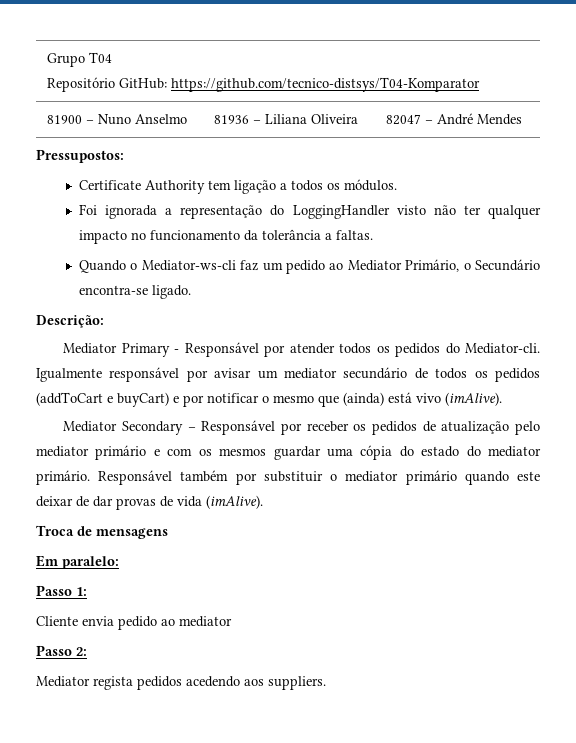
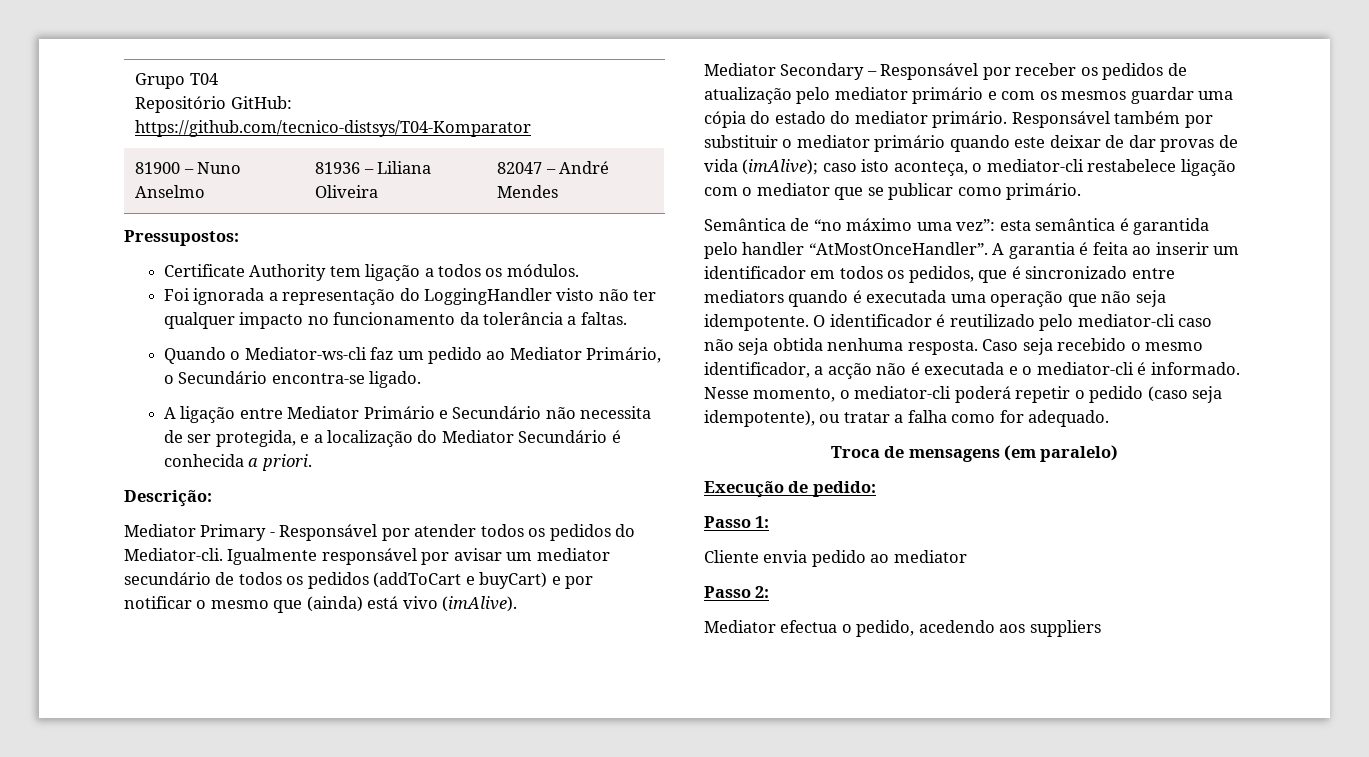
(191, 292) none -> [163,406,652,423] [163,430,621,447] [163,454,312,471] // A ligação entre Mediator Primário e Secundário não necessita de ser protegida, e a localização do Mediator Secundário é conhecida a priori.
[206,495,263,509] [36,525,168,539] [36,555,119,569] (imAlive). // Troca de mensagens // Em paralelo: -> [742,159,1236,176] [704,183,1082,200] [704,218,1210,235] [704,242,1240,259] [704,266,1175,283] [704,290,1166,307] [704,314,1213,331] [704,338,1204,355] [704,362,1240,379] [704,386,1223,403] [704,410,1110,427] [830,445,1119,462] [704,481,876,498] (imAlive); caso isto aconteça, o mediator-cli restabelece ligação com o mediator que se publicar como primário. // Semântica de “no máximo uma vez”: esta semântica é garantida pelo handler “AtMostOnceHandler”. A garantia é feita ao inserir um identificador em todos os pedidos, que é sincronizado entre mediators quando é executada uma operação que não seja idempotente. O identificador é reutilizado pelo mediator-cli caso não seja obtida nenhuma resposta. Caso seja recebido o mesmo identificador, a acção não é executada e o mediator-cli é informado. Nesse momento, o mediator-cli poderá repetir o pedido (caso seja idempotente), ou tratar a falha como for adequado. // Troca de mensagens (em paralelo) // Execução de pedido:
[93,676,182,690] regista pedidos -> [780,620,915,637] efectua o pedido,
[268,676,326,690] suppliers. -> [1029,620,1101,637] suppliers

